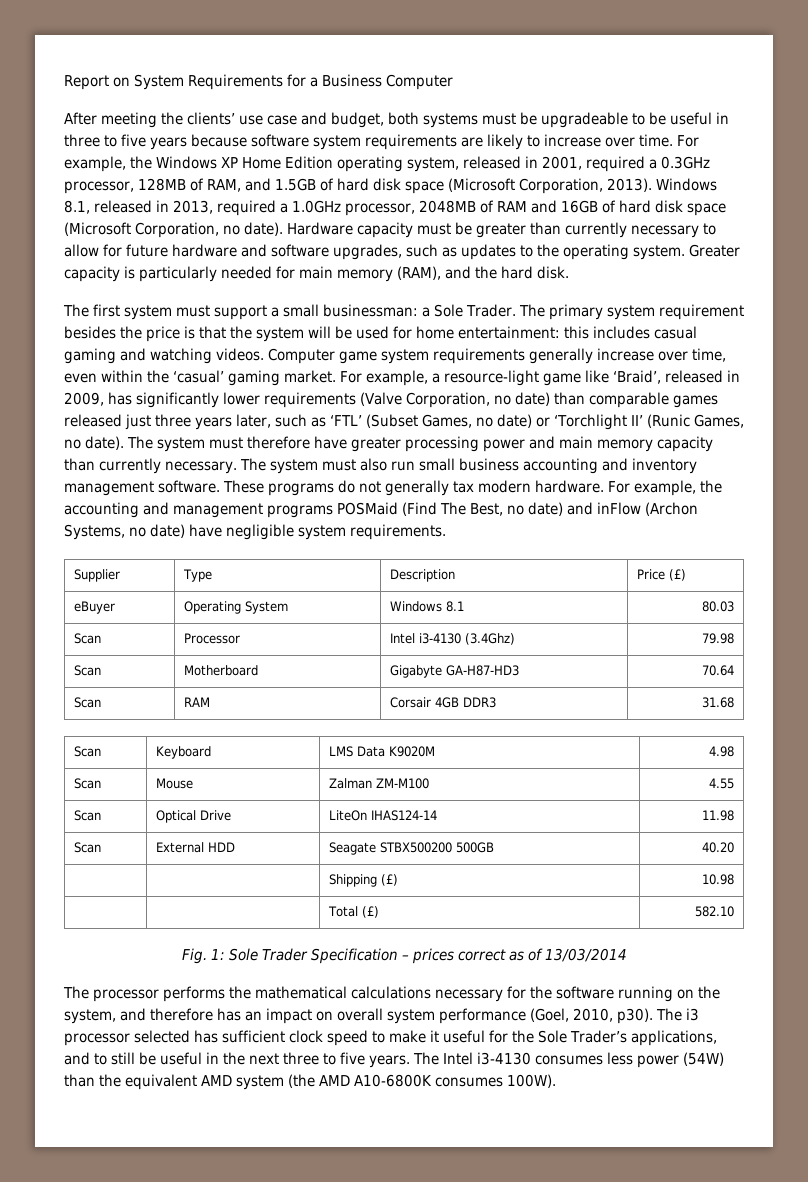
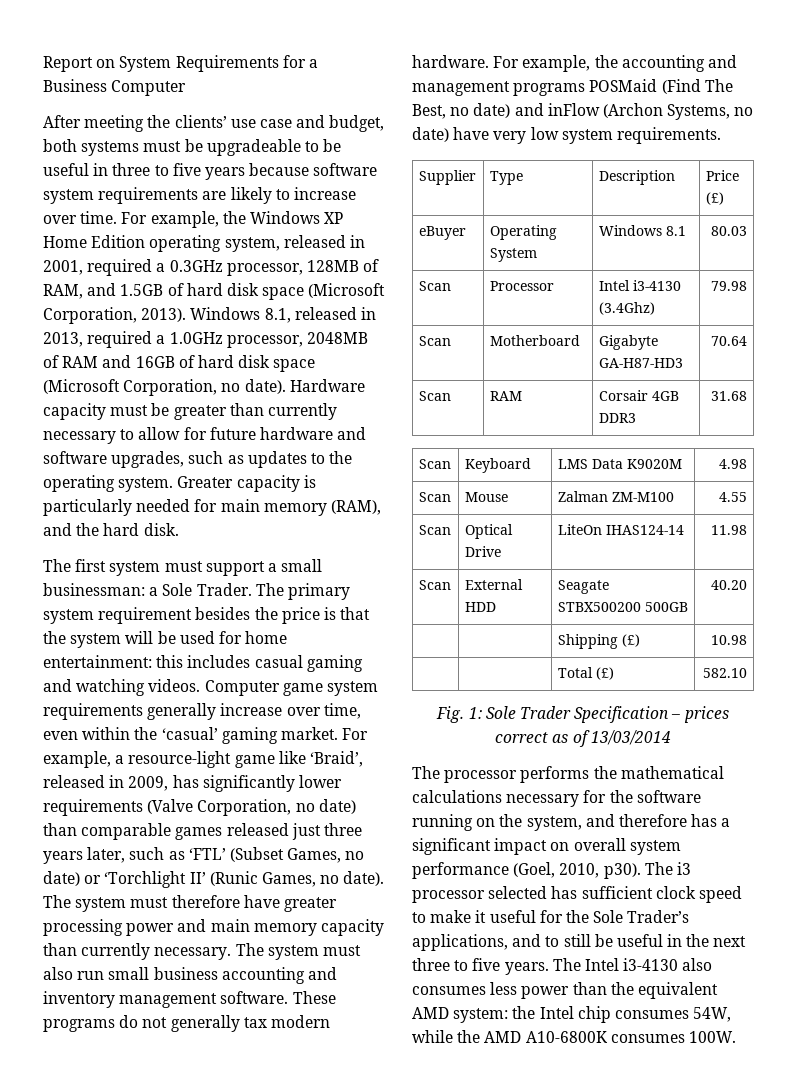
[226,524,294,540] negligible -> [493,127,559,144] very low
[245,1011,262,1021] an -> [721,818,731,827] [412,838,491,855] a significant
(531, 1058) none -> [682,958,713,971] also
[683,1052,724,1066] (54W) -> (570, 992) none
[236,1074,315,1090] system (the -> [453,1006,732,1023] [412,1030,481,1043] system: the Intel chip consumes 54W, while the
[507,1074,556,1088] 100W). -> [688,1031,736,1043] 100W.

